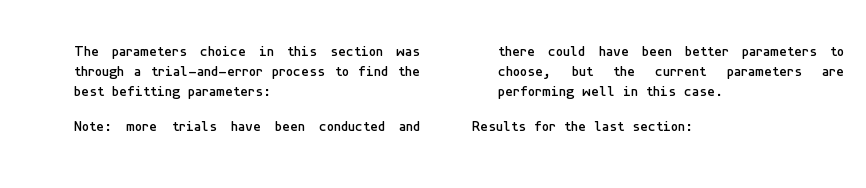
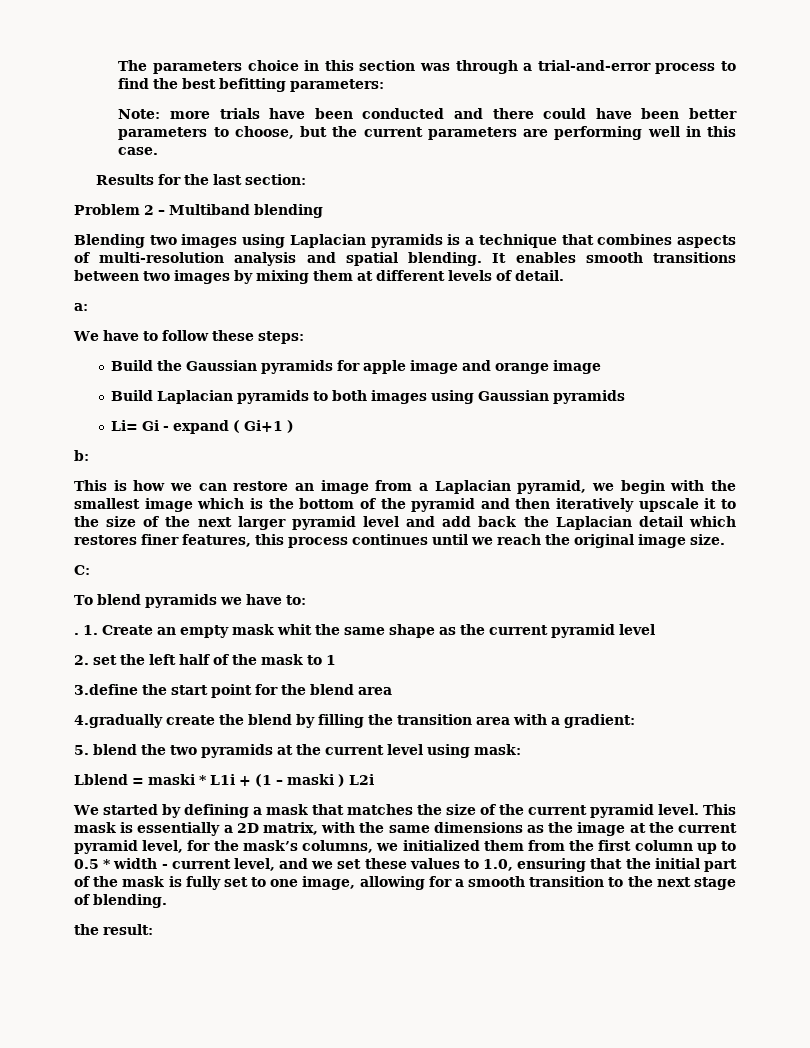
(694, 126) none -> [74,204,323,218] [74,234,737,248] [74,252,736,266] [74,270,564,284] [74,303,88,311] [73,330,304,344] [111,360,602,374] [111,390,626,404] [111,420,295,434] [74,450,89,461] [74,480,736,494] [74,498,736,512] [74,516,736,530] [74,534,725,548] [74,565,90,575] [74,594,306,608] [74,624,655,638] [74,654,336,665] [74,684,392,698] [74,714,635,728] [74,744,521,758] [74,774,374,787] [73,804,736,818] [74,822,737,836] [74,840,736,854] [74,858,737,872] [74,876,736,890] [74,894,167,908] [74,924,153,935] // Problem 2 – Multiband blending // Blending two images using Laplacian pyramids is a technique that combines aspects of multi-resolution analysis and spatial blending. It enables smooth transitions between two images by mixing them at different levels of detail. // a: // We have to follow these steps: // Build the Gaussian pyramids for apple image and orange image // Build Laplacian pyramids to both images using Gaussian pyramids // Li= Gi - expand ( Gi+1 ) // b: // This is how we can restore an image from a Laplacian pyramid, we begin with the smallest image which is the bottom of the pyramid and then iteratively upscale it to the size of the next larger pyramid level and add back the Laplacian detail which restores finer features, this process continues until we reach the original image size. // C: // To blend pyramids we have to: // . 1. Create an empty mask whit the same shape as the current pyramid level // 2. set the left half of the mask to 1 // 3.define the start point for the blend area // 4.gradually create the blend by filling the transition area with a gradient: // 5. blend the two pyramids at the current level using mask: // Lblend = maski * L1i + (1 – maski ) L2i // We started by defining a mask that matches the size of the current pyramid level. This mask is essentially a 2D matrix, with the same dimensions as the image at the current pyramid level, for the mask’s columns, we initialized them from the first column up to 0.5 * width - current level, and we set these values to 1.0, ensuring that the initial part of the mask is fully set to one image, allowing for a smooth transition to the next stage of blending. // the result:

